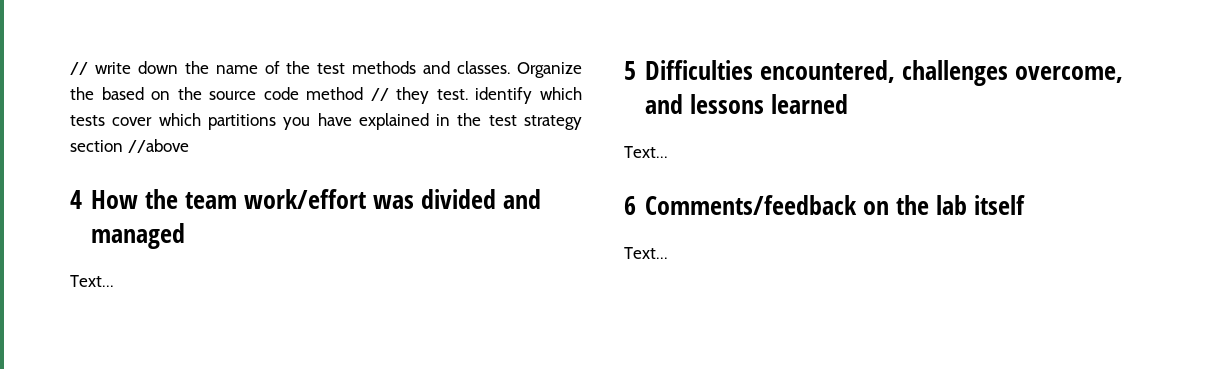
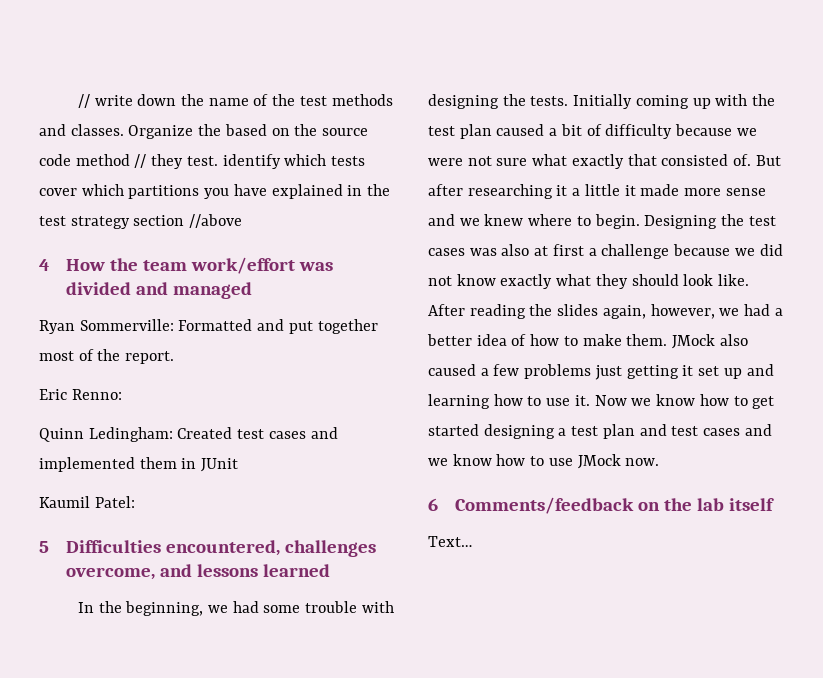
[70,275,113,287] Text… -> [39,319,378,334] [39,349,175,364] [39,389,122,400] [39,427,338,442] [39,457,239,472] [39,496,135,508] Ryan Sommerville: Formatted and put together most of the report. // Eric Renno: // Quinn Ledingham: Created test cases and implemented them in JUnit // Kaumil Patel:
[624,146,667,158] Text… -> [77,601,394,616] [428,94,776,109] [428,124,757,139] [428,154,781,169] [428,184,766,199] [428,214,776,229] [428,244,783,259] [428,274,750,289] [428,304,783,319] [427,334,748,349] [428,364,774,380] [428,394,775,409] [428,424,772,439] [428,454,660,469] In the beginning, we had some trouble with designing the tests. Initially coming up with the test plan caused a bit of difficulty because we were not sure what exactly that consisted of. But after researching it a little it made more sense and we knew where to begin. Designing the test cases was also at first a challenge because we did not know exactly what they should look like. After reading the slides again, however, we had a better idea of how to make them. JMock also caused a few problems just getting it set up and learning how to use it. Now we know how to get started designing a test plan and test cases and we know how to use JMock now.

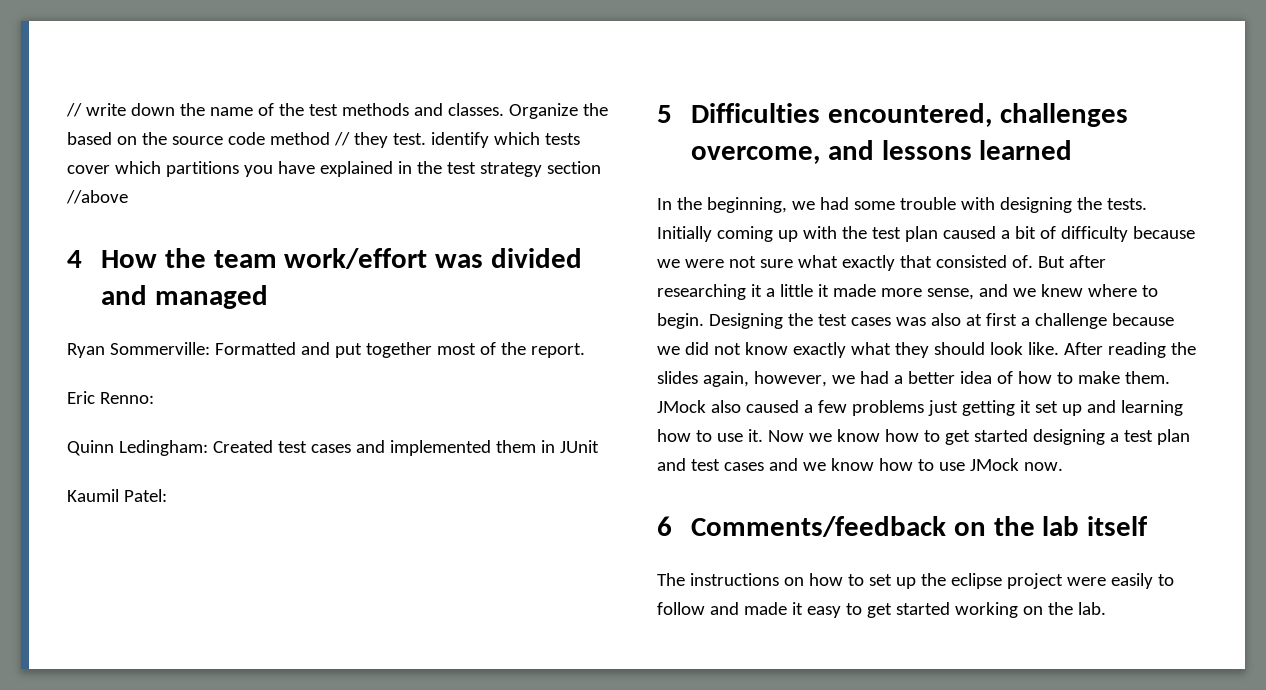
[725,188,766,196] sense -> [926,288,974,300] sense,
[428,536,472,547] Text… -> [657,573,1174,589] [657,602,1106,618] The instructions on how to set up the eclipse project were easily to follow and made it easy to get started working on the lab.

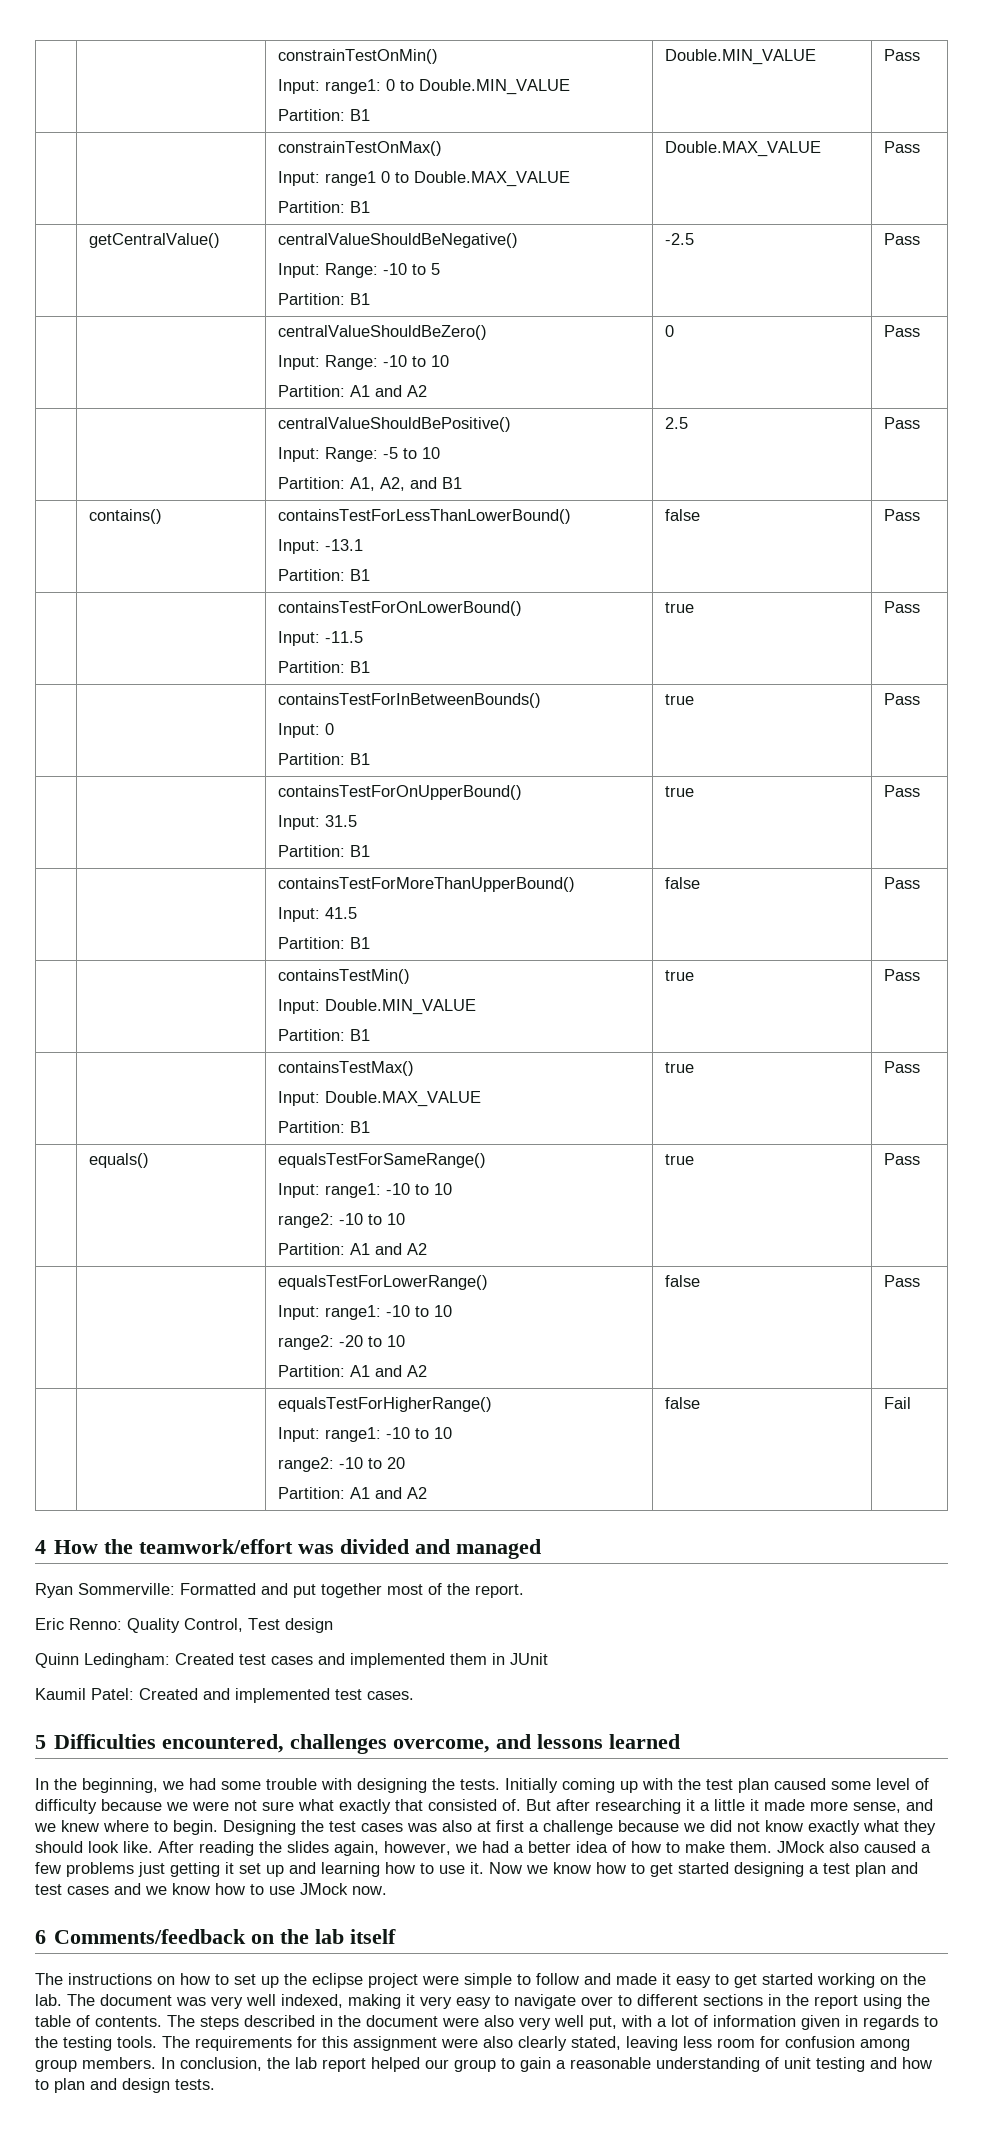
[66,103,608,119] [67,132,580,148] [67,161,601,177] [66,190,128,204] // write down the name of the test methods and classes. Organize the based on the source code method // they test. identify which tests cover which partitions you have explained in the test strategy section //above -> [278,49,439,64] [278,79,571,95] [278,109,371,121] [665,49,817,65] [884,49,921,61] [278,141,443,156] [278,171,571,187] [278,201,371,213] [665,141,822,157] [884,141,921,153] [89,233,221,248] [278,233,519,248] [278,263,441,278] [278,293,371,305] [665,233,695,245] [884,233,921,245] [278,325,488,340] [278,355,450,370] [278,385,428,397] [665,325,675,337] [884,325,921,337] [278,417,512,432] [278,447,441,462] [278,477,463,491] [665,417,689,429] [884,417,921,429] [89,509,163,524] [278,509,572,524] [278,539,364,554] [278,569,371,581] [665,509,701,521] [884,509,921,521] [278,601,523,616] [278,631,364,646] [278,661,371,673] [665,602,695,613] [884,601,921,613] [278,693,542,708] [278,723,335,738] [278,753,371,765] [665,694,695,705] [884,693,921,705] [278,785,523,800] [278,815,358,830] [278,845,371,857] [665,786,695,797] [884,785,921,797] [278,877,576,892] [278,907,358,922] [278,937,371,949] [665,877,701,889] [884,877,921,889] [278,969,411,984] [278,999,477,1015] [278,1029,371,1041] [665,970,695,981] [884,969,921,981] [278,1061,415,1076] [278,1091,482,1107] [278,1121,371,1133] [665,1062,695,1073] [884,1061,921,1073] [89,1153,150,1168] [278,1153,487,1168] [278,1183,453,1198] [278,1213,406,1228] [278,1243,428,1255] [665,1154,695,1165] [884,1153,921,1165] [278,1275,489,1290] [278,1305,453,1320] [278,1335,406,1350] [278,1365,428,1377] [665,1275,701,1287] [884,1275,921,1287] [278,1397,493,1412] [278,1427,453,1442] [278,1457,406,1472] [278,1487,428,1499] [665,1397,701,1409] [884,1397,912,1409] | | constrainTestOnMin() // Input: range1: 0 to Double.MIN_VALUE // Partition: B1 | Double.MIN_VALUE | Pass // | | constrainTestOnMax() // Input: range1 0 to Double.MAX_VALUE // Partition: B1 | Double.MAX_VALUE | Pass // | getCentralValue() | centralValueShouldBeNegative() // Input: Range: -10 to 5 // Partition: B1 | -2.5 | Pass // | | centralValueShouldBeZero() // Input: Range: -10 to 10 // Partition: A1 and A2 | 0 | Pass // | | centralValueShouldBePositive() // Input: Range: -5 to 10 // Partition: A1, A2, and B1 | 2.5 | Pass // | contains() | containsTestForLessThanLowerBound() // Input: -13.1 // Partition: B1 | false | Pass // | | containsTestForOnLowerBound() // Input: -11.5 // Partition: B1 | true | Pass // | | containsTestForInBetweenBounds() // Input: 0 // Partition: B1 | true | Pass // | | containsTestForOnUpperBound() // Input: 31.5 // Partition: B1 | true | Pass // | | containsTestForMoreThanUpperBound() // Input: 41.5 // Partition: B1 | false | Pass // | | containsTestMin() // Input: Double.MIN_VALUE // Partition: B1 | true | Pass // | | containsTestMax() // Input: Double.MAX_VALUE // Partition: B1 | true | Pass // | equals() | equalsTestForSameRange() // Input: range1: -10 to 10 // range2: -10 to 10 // Partition: A1 and A2 | true | Pass // | | equalsTestForLowerRange() // Input: range1: -10 to 10 // range2: -20 to 10 // Partition: A1 and A2 | false | Pass // | | equalsTestForHigherRange() // Input: range1: -10 to 10 // range2: -10 to 20 // Partition: A1 and A2 | false | Fail
[213,248,428,269] team work/effort -> [139,1539,294,1554] teamwork/effort
(154, 398) none -> [127,1618,333,1633] Quality Control, Test design
(167, 495) none -> [139,1688,414,1703] Created and implemented test cases.
[1000,226,1036,239] a bit -> [831,1778,910,1790] some level
[1110,573,1153,589] easily -> [464,1973,512,1988] simple
(1106, 608) none -> [67,1994,930,2009] [35,2015,938,2030] [35,2036,910,2051] [35,2057,932,2072] [35,2078,215,2093] The document was very well indexed, making it very easy to navigate over to different sections in the report using the table of contents. The steps described in the document were also very well put, with a lot of information given in regards to the testing tools. The requirements for this assignment were also clearly stated, leaving less room for confusion among group members. In conclusion, the lab report helped our group to gain a reasonable understanding of unit testing and how to plan and design tests.

